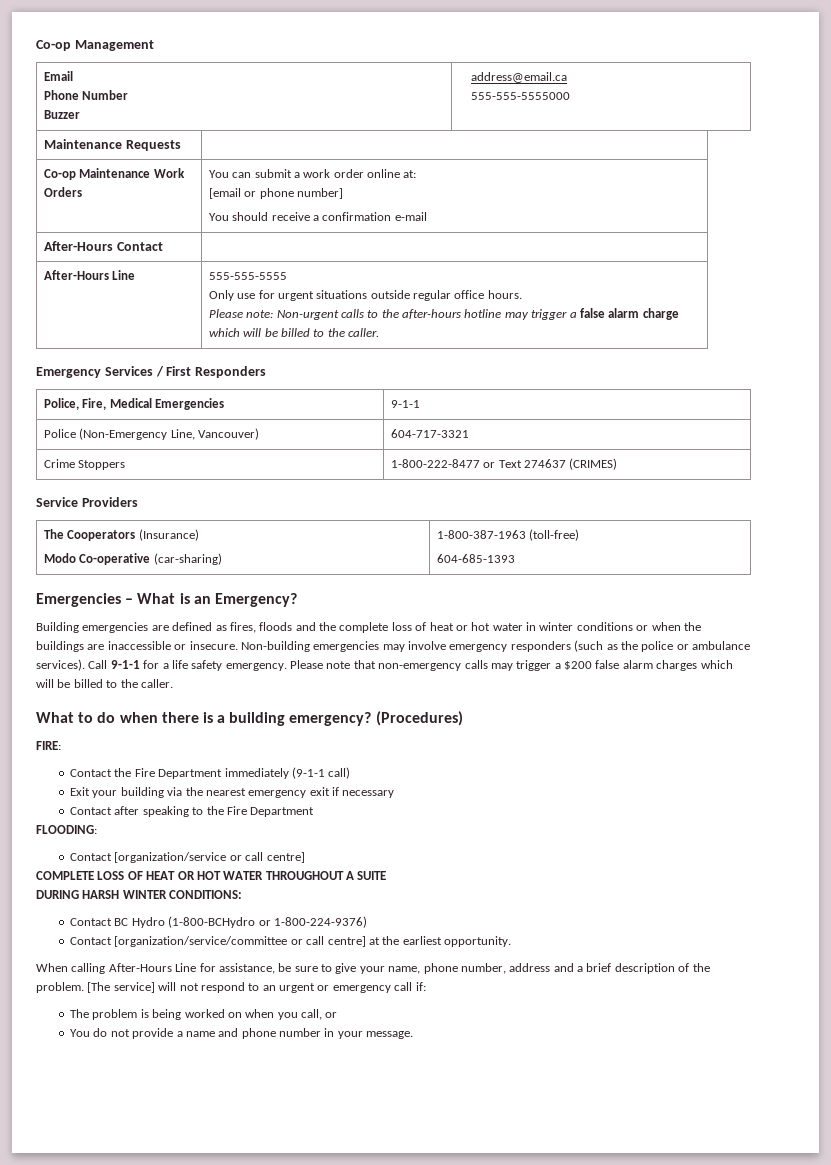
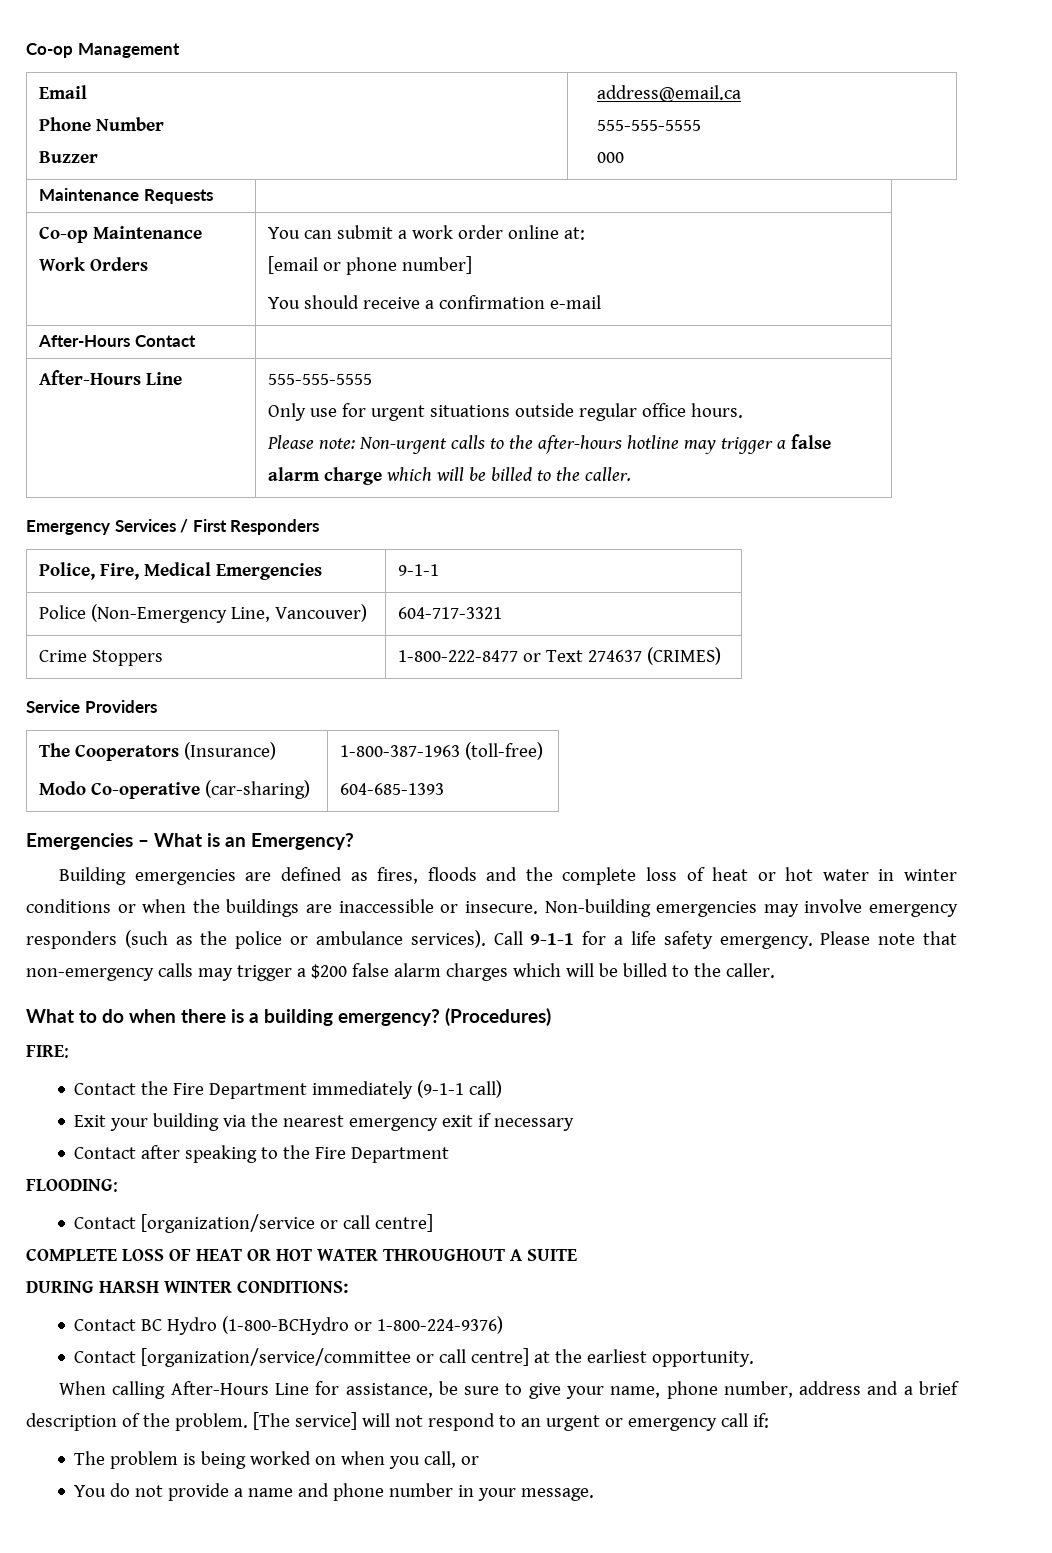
[470,92,570,100] 555-555-5555000 -> [596,120,701,131] [596,152,624,163] 555-555-5555 // 000

